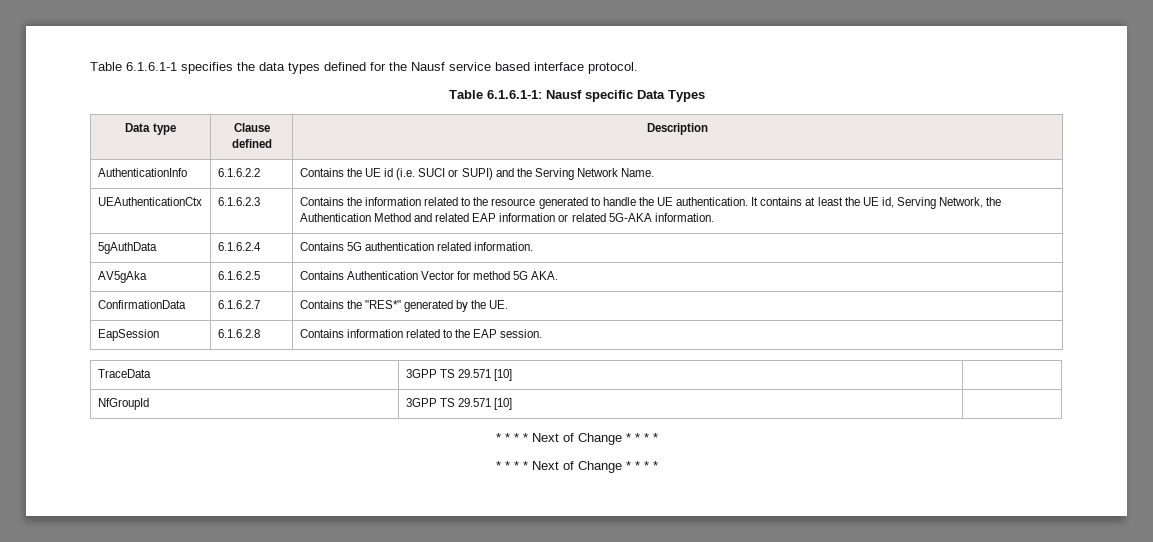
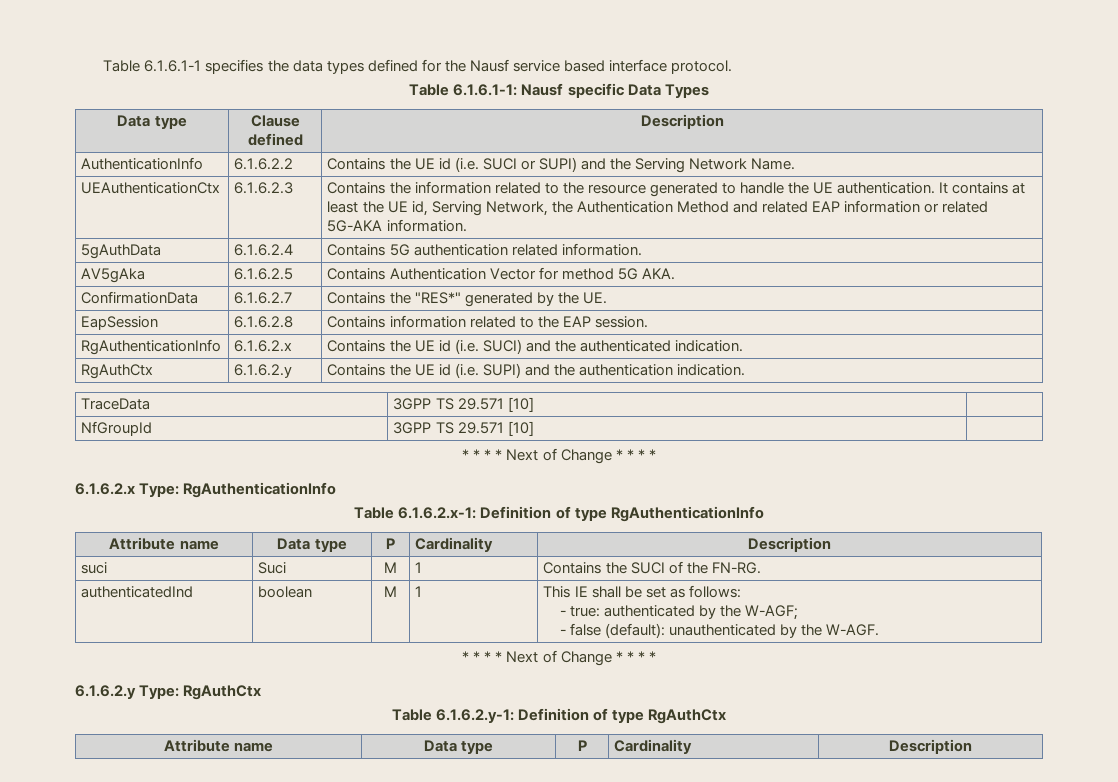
(543, 333) none -> [81,339,222,355] [234,340,293,352] [327,339,743,354] [81,364,154,379] [234,364,293,378] [327,363,745,378] // RgAuthenticationInfo | 6.1.6.2.x | Contains the UE id (i.e. SUCI) and the authenticated indication. // RgAuthCtx | 6.1.6.2.y | Contains the UE id (i.e. SUPI) and the authentication indication.
(658, 437) none -> [75,482,337,498] [354,506,764,522] [109,537,219,550] [277,538,347,552] [386,538,395,549] [415,537,494,552] [748,537,831,552] [81,562,108,574] [258,562,287,574] [384,562,397,573] [415,562,423,573] [543,561,761,574] [81,586,194,598] [258,586,313,598] [384,586,397,597] [415,586,423,597] [543,585,741,598] [560,605,799,620] [560,623,880,638] // 6.1.6.2.x Type: RgAuthenticationInfo // Table 6.1.6.2.x-1: Definition of type RgAuthenticationInfo // Attribute name | Data type | P | Cardinality | Description // suci | Suci | M | 1 | Contains the SUCI of the FN-RG. // authenticatedInd | boolean | M | 1 | This IE shall be set as follows: // - true: authenticated by the W-AGF; // - false (default): unauthenticated by the W-AGF.
(658, 465) none -> [75,685,262,700] [391,708,727,724] [163,739,274,752] [423,740,494,754] [577,740,587,751] [614,739,693,754] [889,739,972,754] // 6.1.6.2.y Type: RgAuthCtx // Table 6.1.6.2.y-1: Definition of type RgAuthCtx // Attribute name | Data type | P | Cardinality | Description

